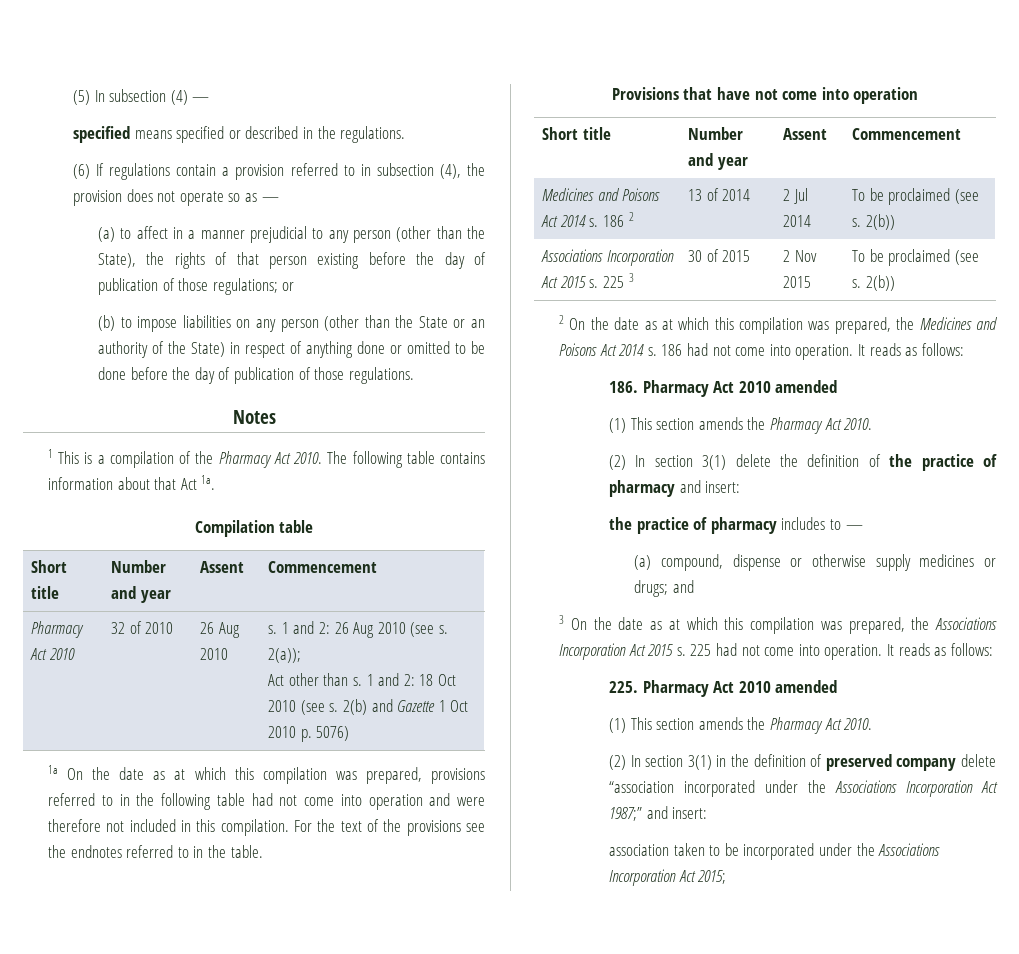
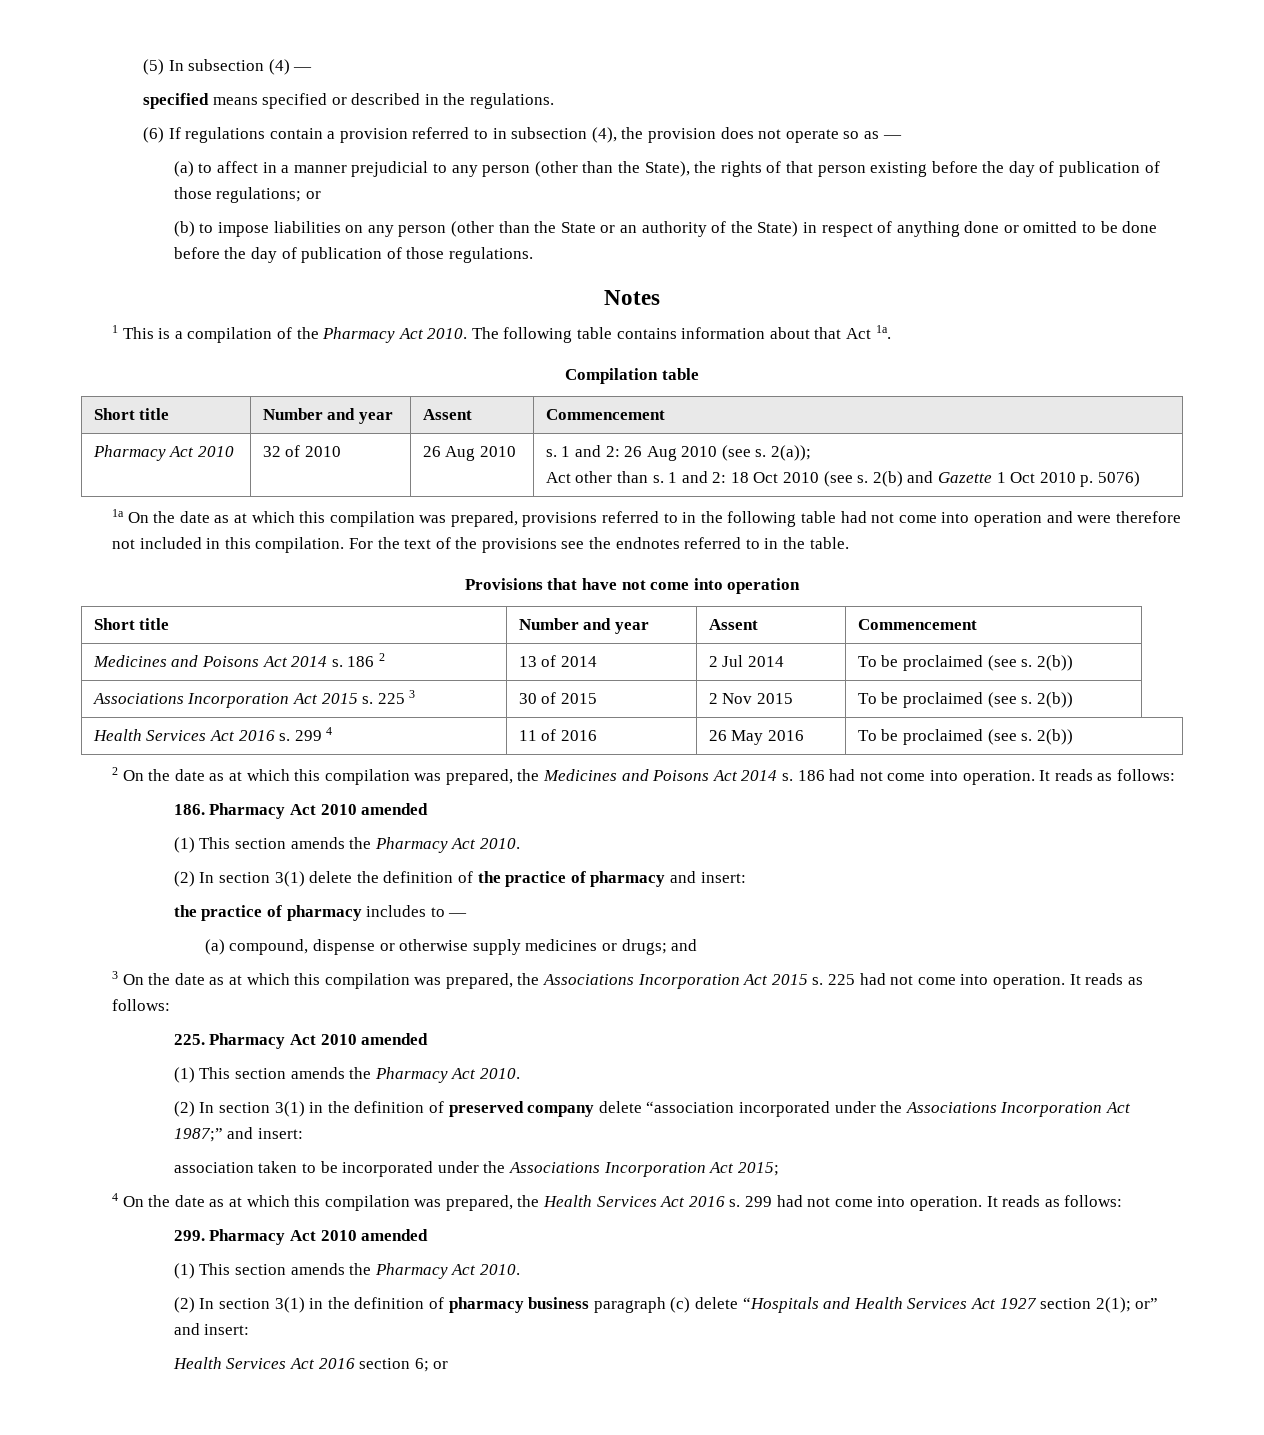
(895, 283) none -> [92,727,333,741] [518,729,597,741] [708,730,804,745] [857,729,1073,745] // Health Services Act 2016 s. 299 4 | 11 of 2016 | 26 May 2016 | To be proclaimed (see s. 2(b))
(727, 877) none -> [111,1193,1123,1211] [173,1229,429,1245] [173,1263,521,1279] [173,1297,1159,1313] [173,1323,250,1335] [172,1357,449,1372] // 4 On the date as at which this compilation was prepared, the Health Services Act 2016 s. 299 had not come into operation. It reads as follows: // 299. Pharmacy Act 2010 amended // (1) This section amends the Pharmacy Act 2010. // (2) In section 3(1) in the definition of pharmacy business paragraph (c) delete “Hospitals and Health Services Act 1927 section 2(1); or” and insert: // Health Services Act 2016 section 6; or

